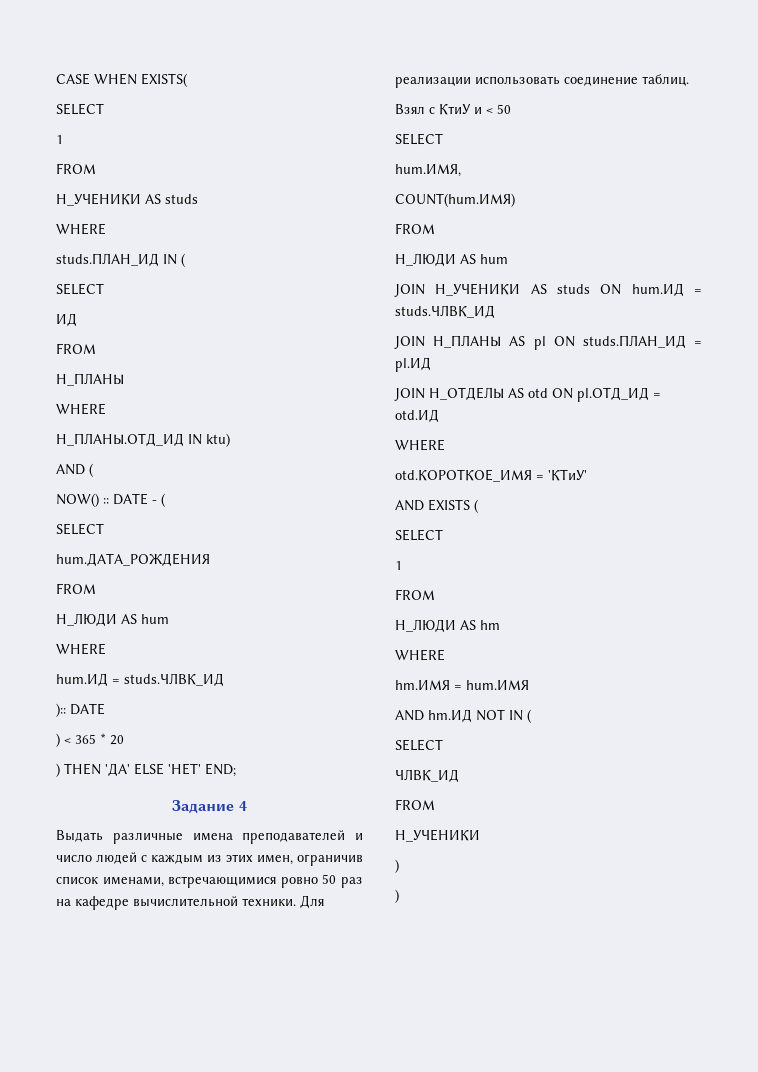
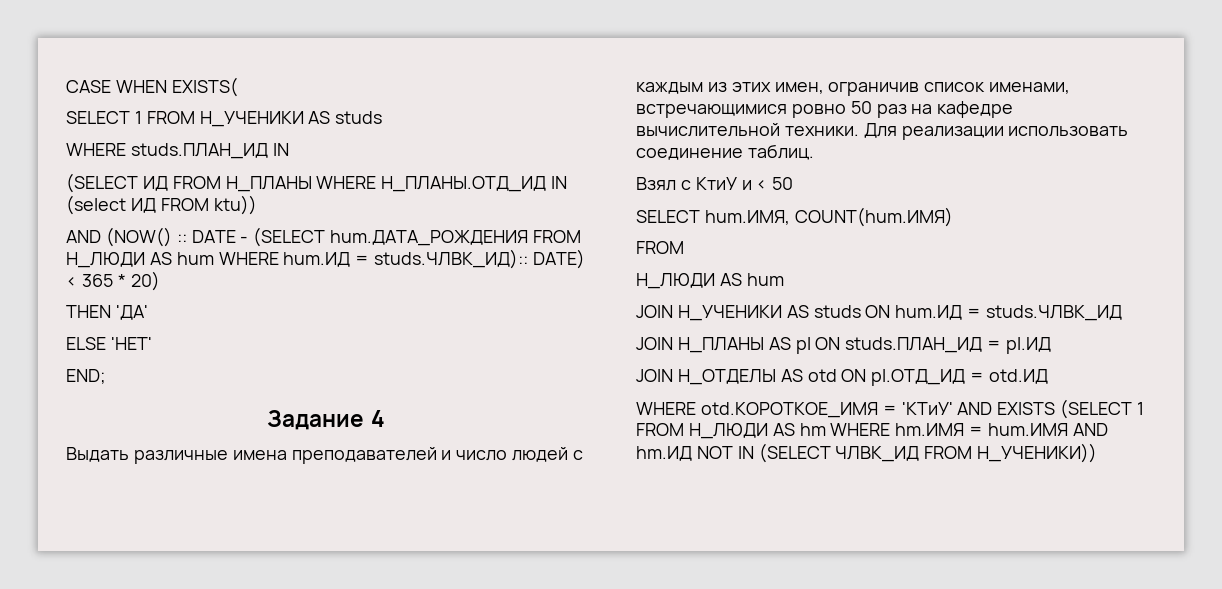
[56,135,63,144] [56,163,96,174] // 1 // FROM // -> [134,111,195,124] 1 FROM
(106, 229) // -> (126, 149) none
[181,253,186,267] [56,283,104,295] [56,313,77,327] [56,343,96,354] [56,373,124,386] [56,403,106,415] ( // SELECT // ИД // FROM // Н_ПЛАНЫ // WHERE // -> [66,173,377,193] // (SELECT ИД FROM Н_ПЛАНЫ WHERE
[206,433,230,447] [56,463,94,477] [56,493,99,507] ktu) // AND ( // NOW() -> [66,195,257,215] [66,227,172,247] (select ИД FROM ktu)) // AND (NOW()
[161,493,166,507] [56,523,104,535] ( // SELECT // -> [253,227,326,247] (SELECT
[56,583,96,594] [56,613,169,627] [56,643,106,655] [56,673,224,687] [56,703,105,717] [56,733,60,747] // FROM // Н_ЛЮДИ AS hum // WHERE // hum.ИД = studs.ЧЛВК_ИД // ):: DATE // ) -> [533,230,582,243] [66,249,586,269] FROM Н_ЛЮДИ AS hum WHERE hum.ИД = studs.ЧЛВК_ИД):: DATE)
[110,735,124,745] [56,763,60,777] 20 // ) -> [130,271,160,291] 20) //
(130, 770) none -> (148, 312) //
(201, 769) none -> (152, 343) //
(443, 139) // -> (700, 216) none
(461, 170) // -> (790, 217) none
(445, 445) // -> (696, 408) none
(587, 475) // -> (953, 408) none
[474,499,479,513] [395,529,443,541] [395,561,402,570] [395,589,435,600] ( // SELECT // 1 // FROM // -> [1060,399,1145,419] [636,423,684,436] (SELECT 1 FROM
[395,649,445,661] // WHERE // -> [830,423,891,436] WHERE
(529, 685) // -> (1069, 429) none
[527,709,532,723] [395,739,443,751] ( // SELECT // -> [758,443,831,463] (SELECT
[395,799,435,810] [395,829,480,842] [395,859,399,873] [395,889,399,903] // FROM // Н_УЧЕНИКИ // ) // ) -> [924,443,1098,463] FROM Н_УЧЕНИКИ))

